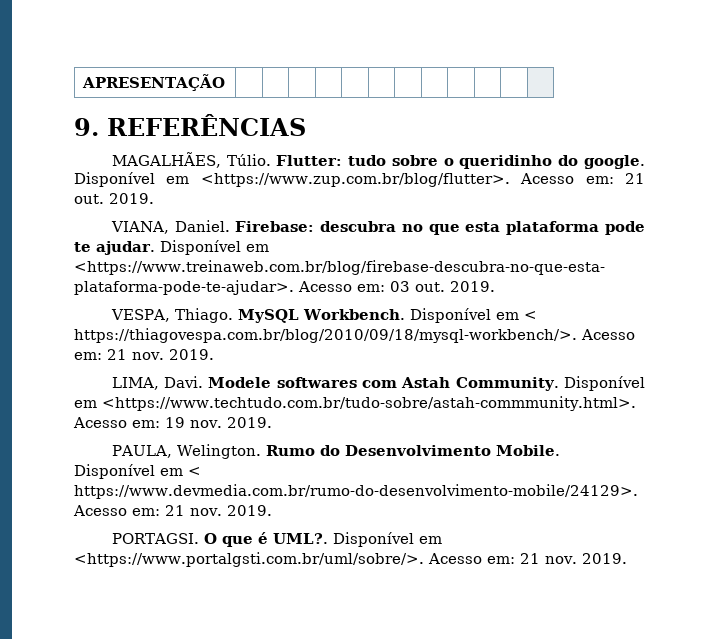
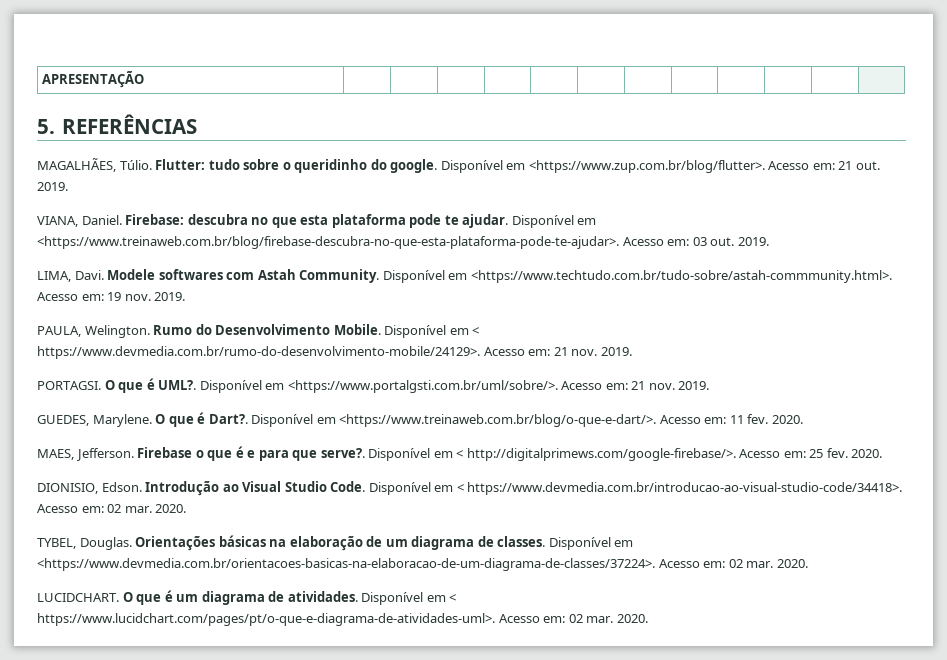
[74,118,99,136] 9. -> [37,119,55,134] 5.
[110,308,537,323] [74,328,635,343] [74,349,214,360] // VESPA, Thiago. MySQL Workbench. Disponível em < https://thiagovespa.com.br/blog/2010/09/18/mysql-workbench/>. Acesso em: 21 nov. 2019. -> (769, 241) none
(627, 558) none -> [37,412,803,427] [37,446,883,461] [37,481,903,496] [37,504,187,513] [37,535,634,551] [37,558,808,571] [37,590,457,605] [37,613,648,626] // GUEDES, Marylene. O que é Dart?. Disponível em <https://www.treinaweb.com.br/blog/o-que-e-dart/>. Acesso em: 11 fev. 2020. // MAES, Jefferson. Firebase o que é e para que serve?. Disponível em < http://digitalprimews.com/google-firebase/>. Acesso em: 25 fev. 2020. // DIONISIO, Edson. Introdução ao Visual Studio Code. Disponível em < https://www.devmedia.com.br/introducao-ao-visual-studio-code/34418>. Acesso em: 02 mar. 2020. // TYBEL, Douglas. Orientações básicas na elaboração de um diagrama de classes. Disponível em <https://www.devmedia.com.br/orientacoes-basicas-na-elaboracao-de-um-diagrama-de-classes/37224>. Acesso em: 02 mar. 2020. // LUCIDCHART. O que é um diagrama de atividades. Disponível em < https://www.lucidchart.com/pages/pt/o-que-e-diagrama-de-atividades-uml>. Acesso em: 02 mar. 2020.

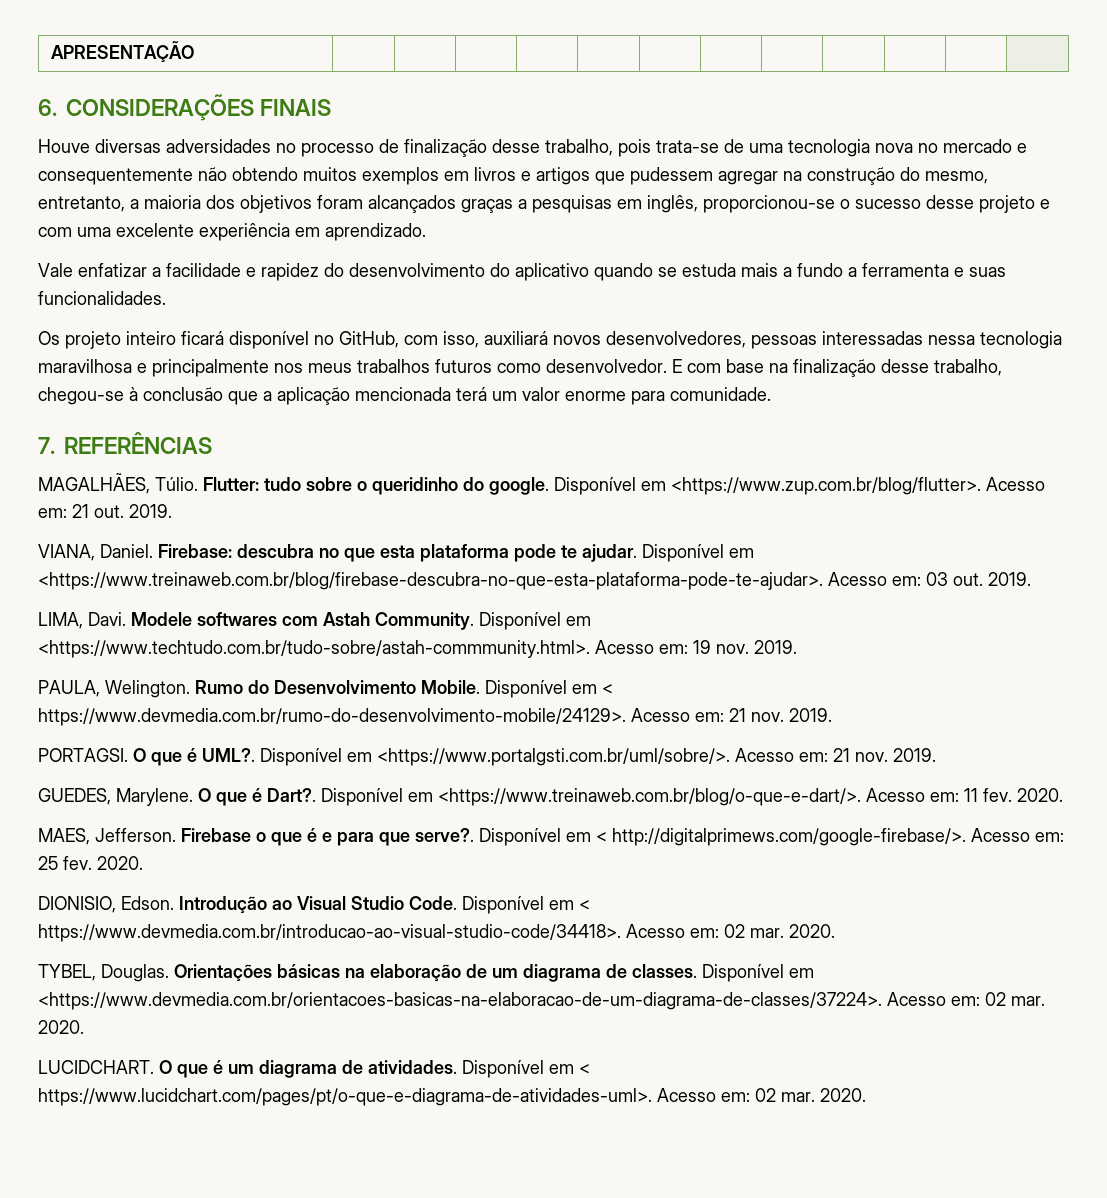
[37,119,55,134] 5. -> [38,94,332,121] [38,139,1027,157] [38,167,988,185] [38,195,1050,213] [38,223,426,241] [38,263,1006,281] [38,291,166,305] [38,331,1062,349] [38,359,1002,377] [38,387,771,405] [38,437,55,454] 6. CONSIDERAÇÕES FINAIS // Houve diversas adversidades no processo de finalização desse trabalho, pois trata-se de uma tecnologia nova no mercado e consequentemente não obtendo muitos exemplos em livros e artigos que pudessem agregar na construção do mesmo, entretanto, a maioria dos objetivos foram alcançados graças a pesquisas em inglês, proporcionou-se o sucesso desse projeto e com uma excelente experiência em aprendizado. // Vale enfatizar a facilidade e rapidez do desenvolvimento do aplicativo quando se estuda mais a fundo a ferramenta e suas funcionalidades. // Os projeto inteiro ficará disponível no GitHub, com isso, auxiliará novos desenvolvedores, pessoas interessadas nessa tecnologia maravilhosa e principalmente nos meus trabalhos futuros como desenvolvedor. E com base na finalização desse trabalho, chegou-se à conclusão que a aplicação mencionada terá um valor enorme para comunidade. // 7.

